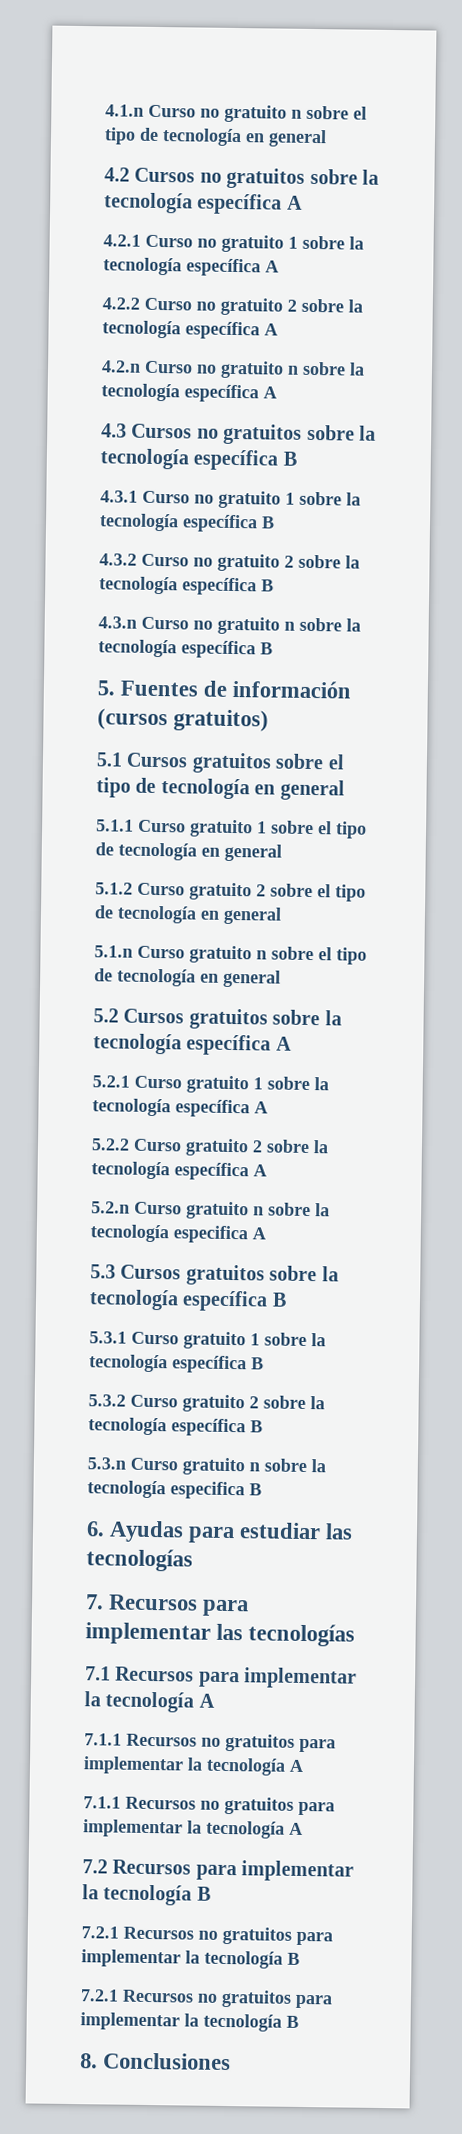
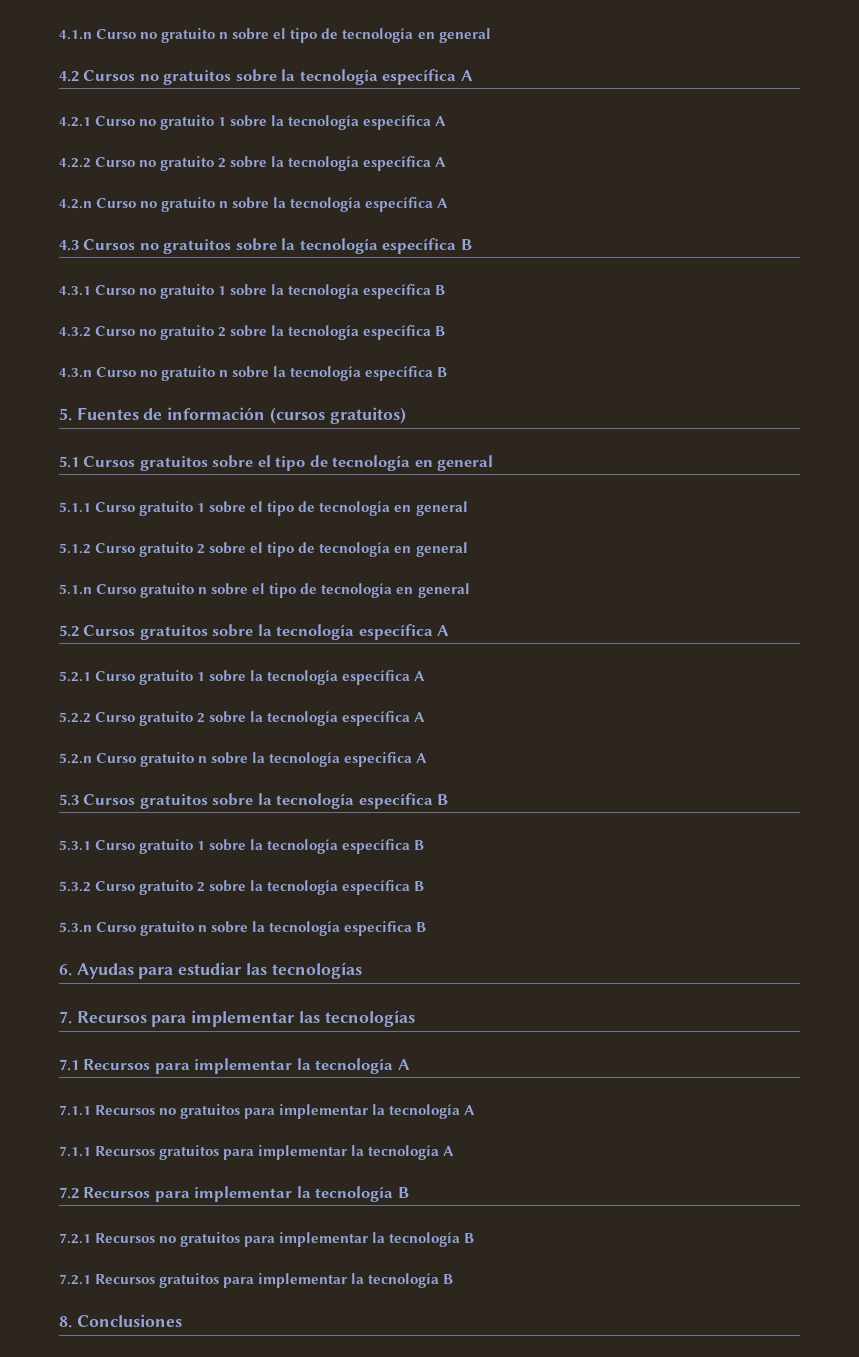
[200,1800,220,1810] no -> (156, 1151) none
[197,1993,218,2003] no -> (156, 1279) none

